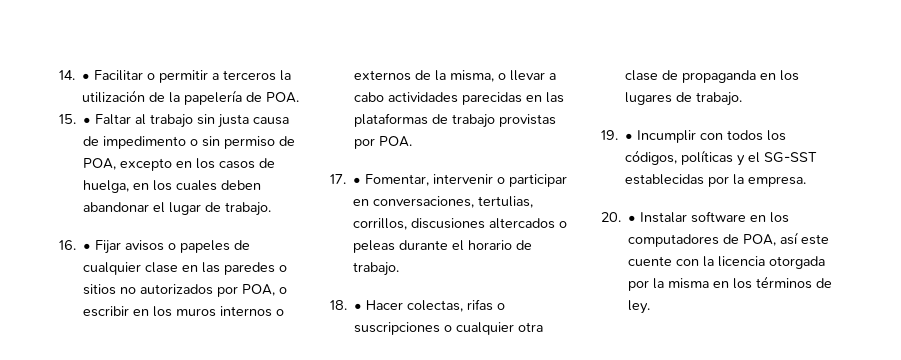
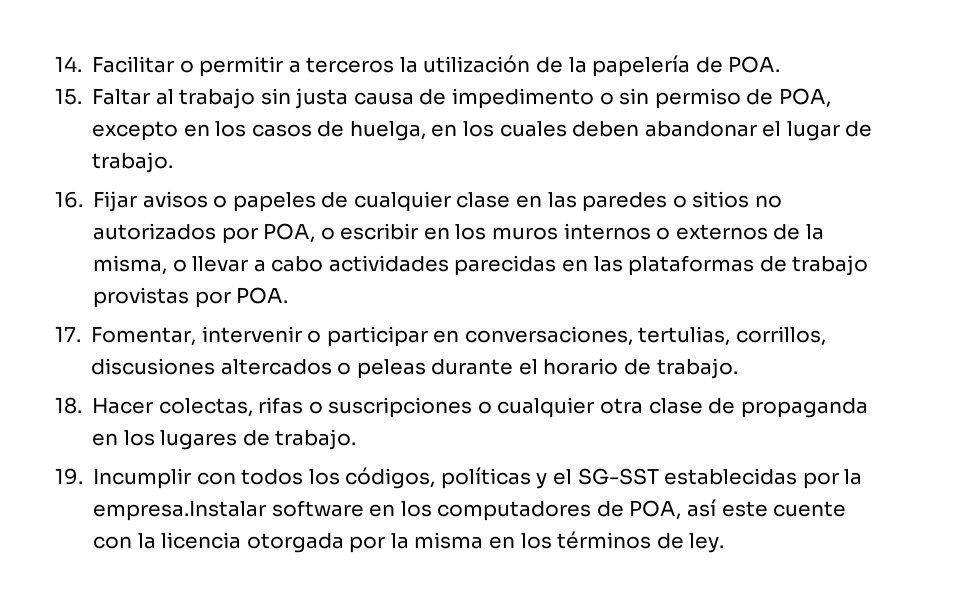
[82,73,91,80] • -> (82, 64) none
[83,117,92,124] • -> (82, 97) none
[83,243,92,250] • -> (83, 199) none
[353,177,362,184] • -> (81, 334) none
[354,303,363,310] • -> (82, 405) none
[625,133,634,140] • -> (83, 476) none
[748,176,807,187] [601,212,688,223] empresa. // 20. • Instalar -> [93,501,267,521] empresa.Instalar

